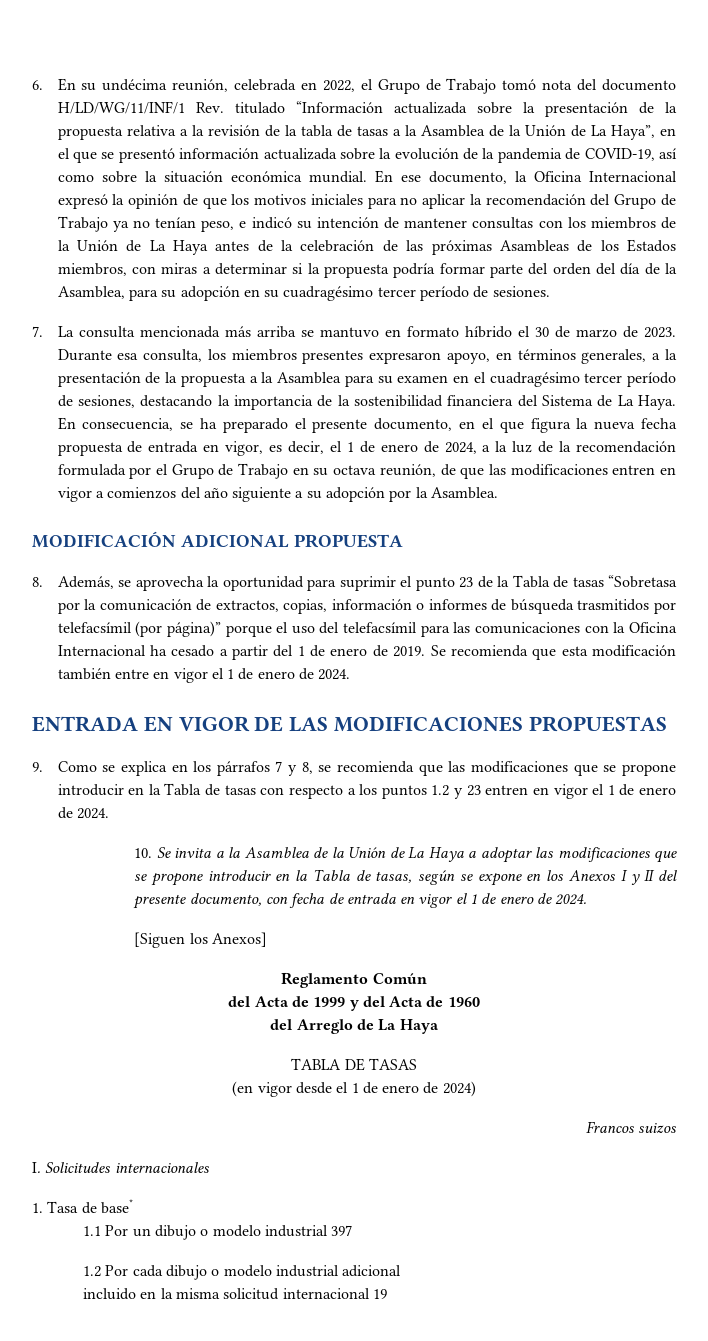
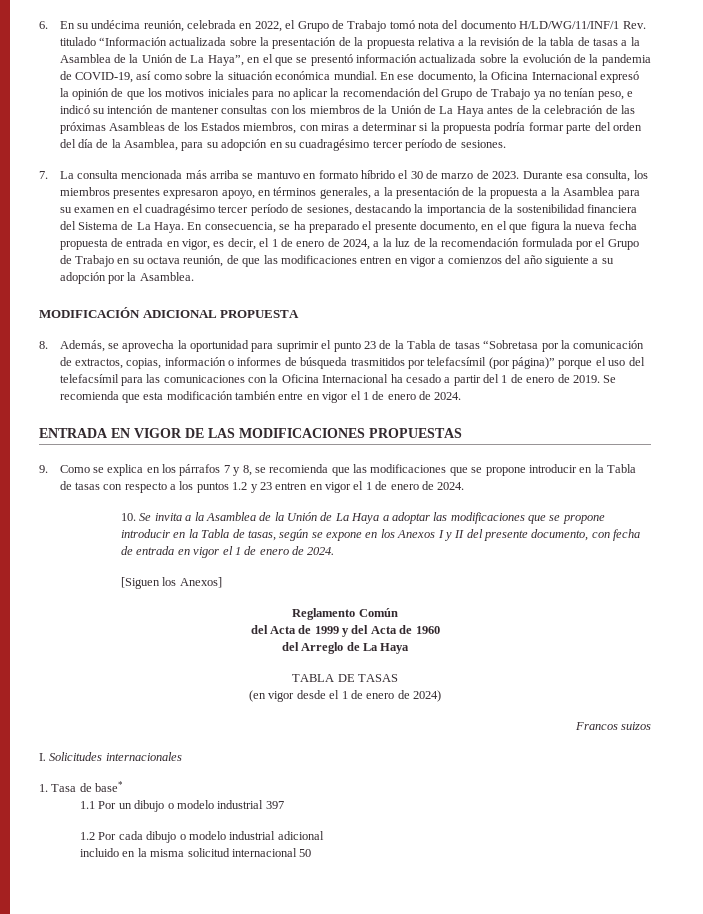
[373,1289,388,1299] 19 -> [299,849,312,857] 50

